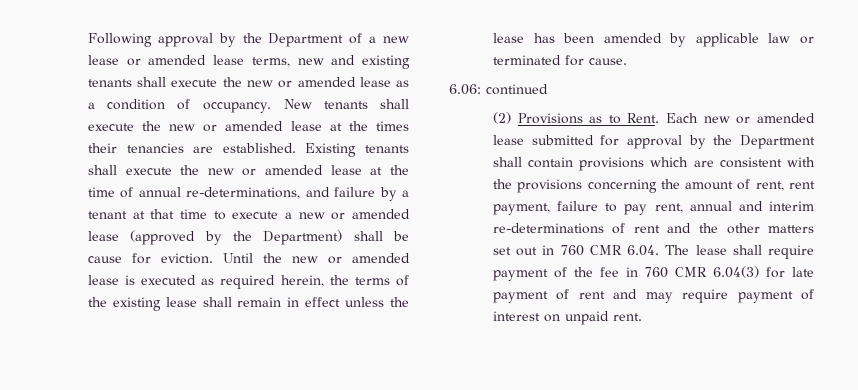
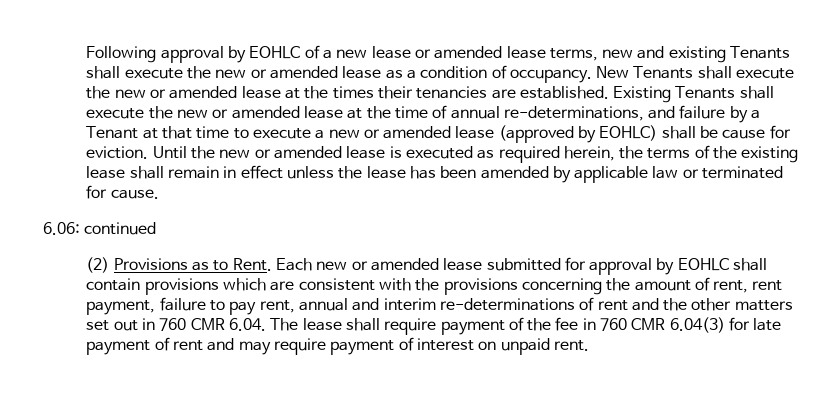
[242,33,344,47] the Department -> [249,46,301,59] EOHLC
[87,79,132,87] tenants -> [730,46,791,59] Tenants
[323,101,368,109] tenants -> [633,66,694,79] Tenants
[365,145,409,153] tenants -> [675,86,736,99] Tenants
[87,211,127,219] tenant -> [86,126,139,139] Tenant
[232,230,343,245] the Department) -> [599,125,658,141] EOHLC)
[713,135,815,149] the Department -> [677,258,729,271] EOHLC

